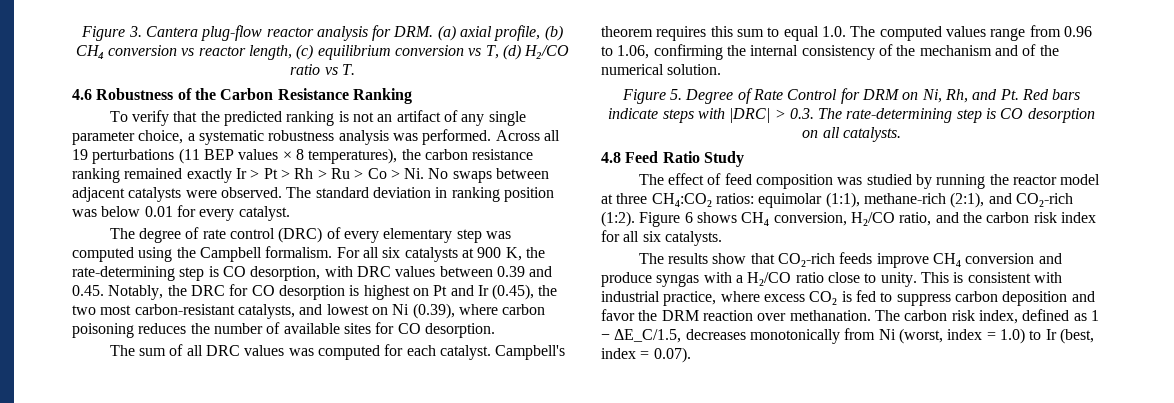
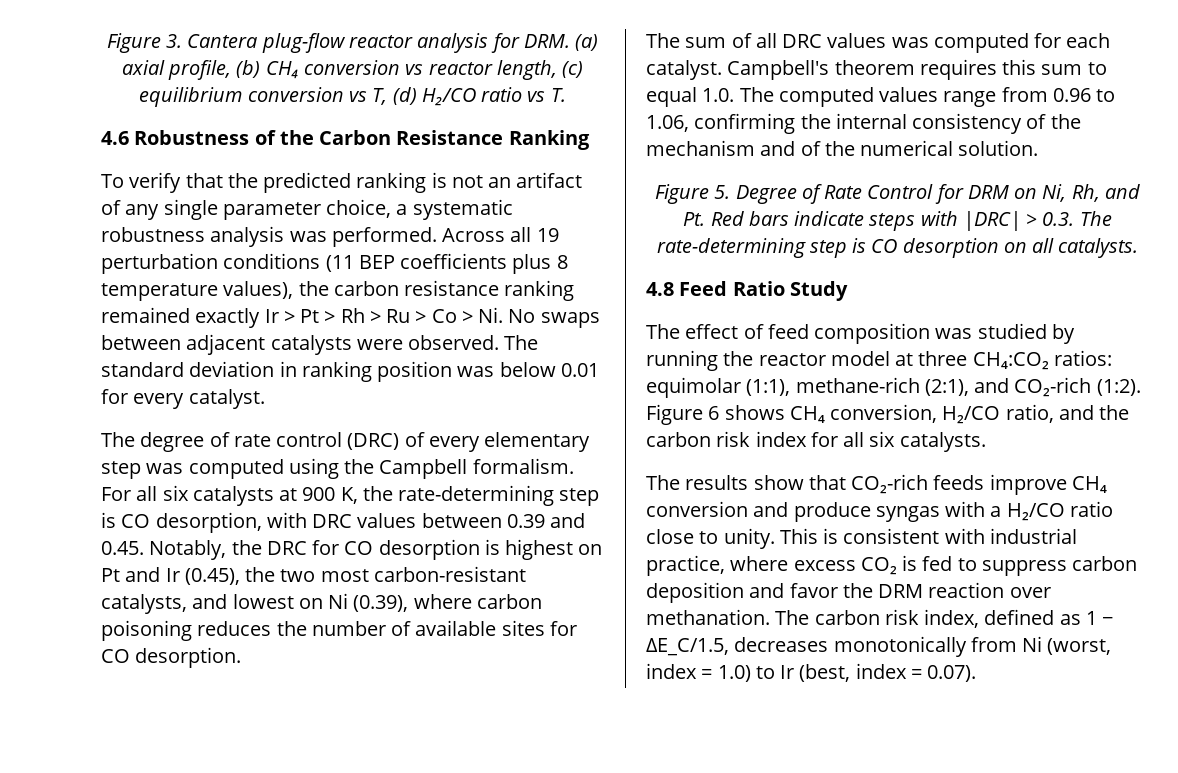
[92,148,398,164] perturbations (11 BEP values × 8 temperatures), -> [101,253,568,274] [101,281,294,301] perturbation conditions (11 BEP coefficients plus 8 temperature values),

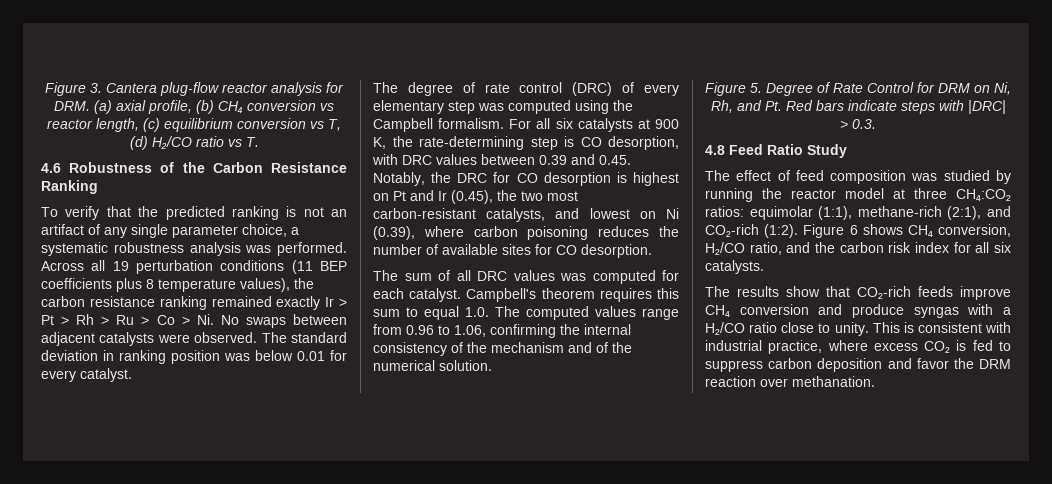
[1079,211,1112,226] [656,238,1139,258] The rate-determining step is CO desorption on all catalysts. -> (876, 124) none
[775,609,1114,628] [646,636,1112,657] [646,663,977,682] The carbon risk index, defined as 1 − ΔE_C/1.5, decreases monotonically from Ni (worst, index = 1.0) to Ir (best, index = 0.07). -> (875, 381) none

